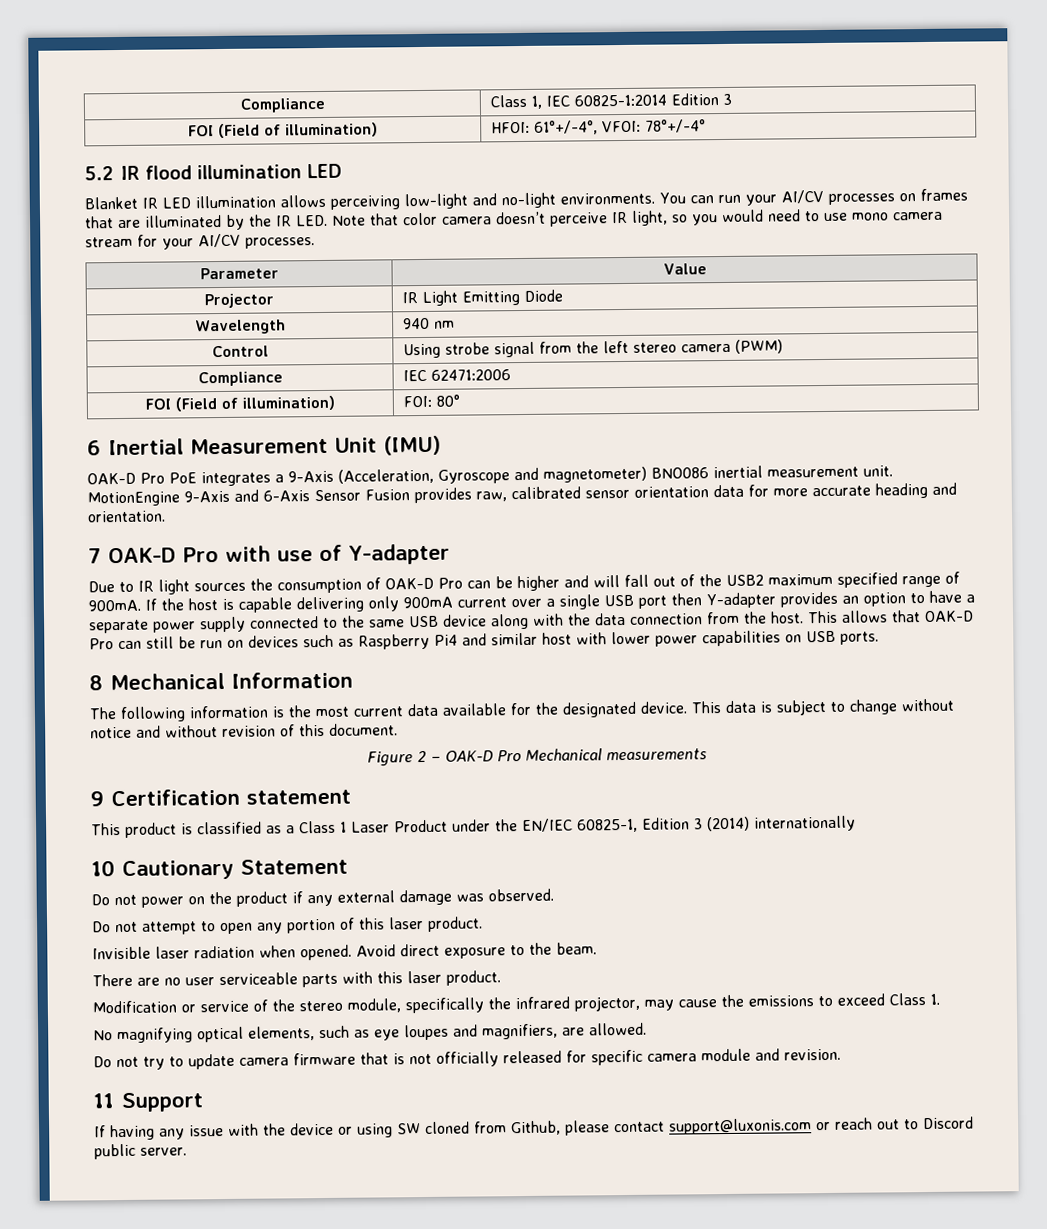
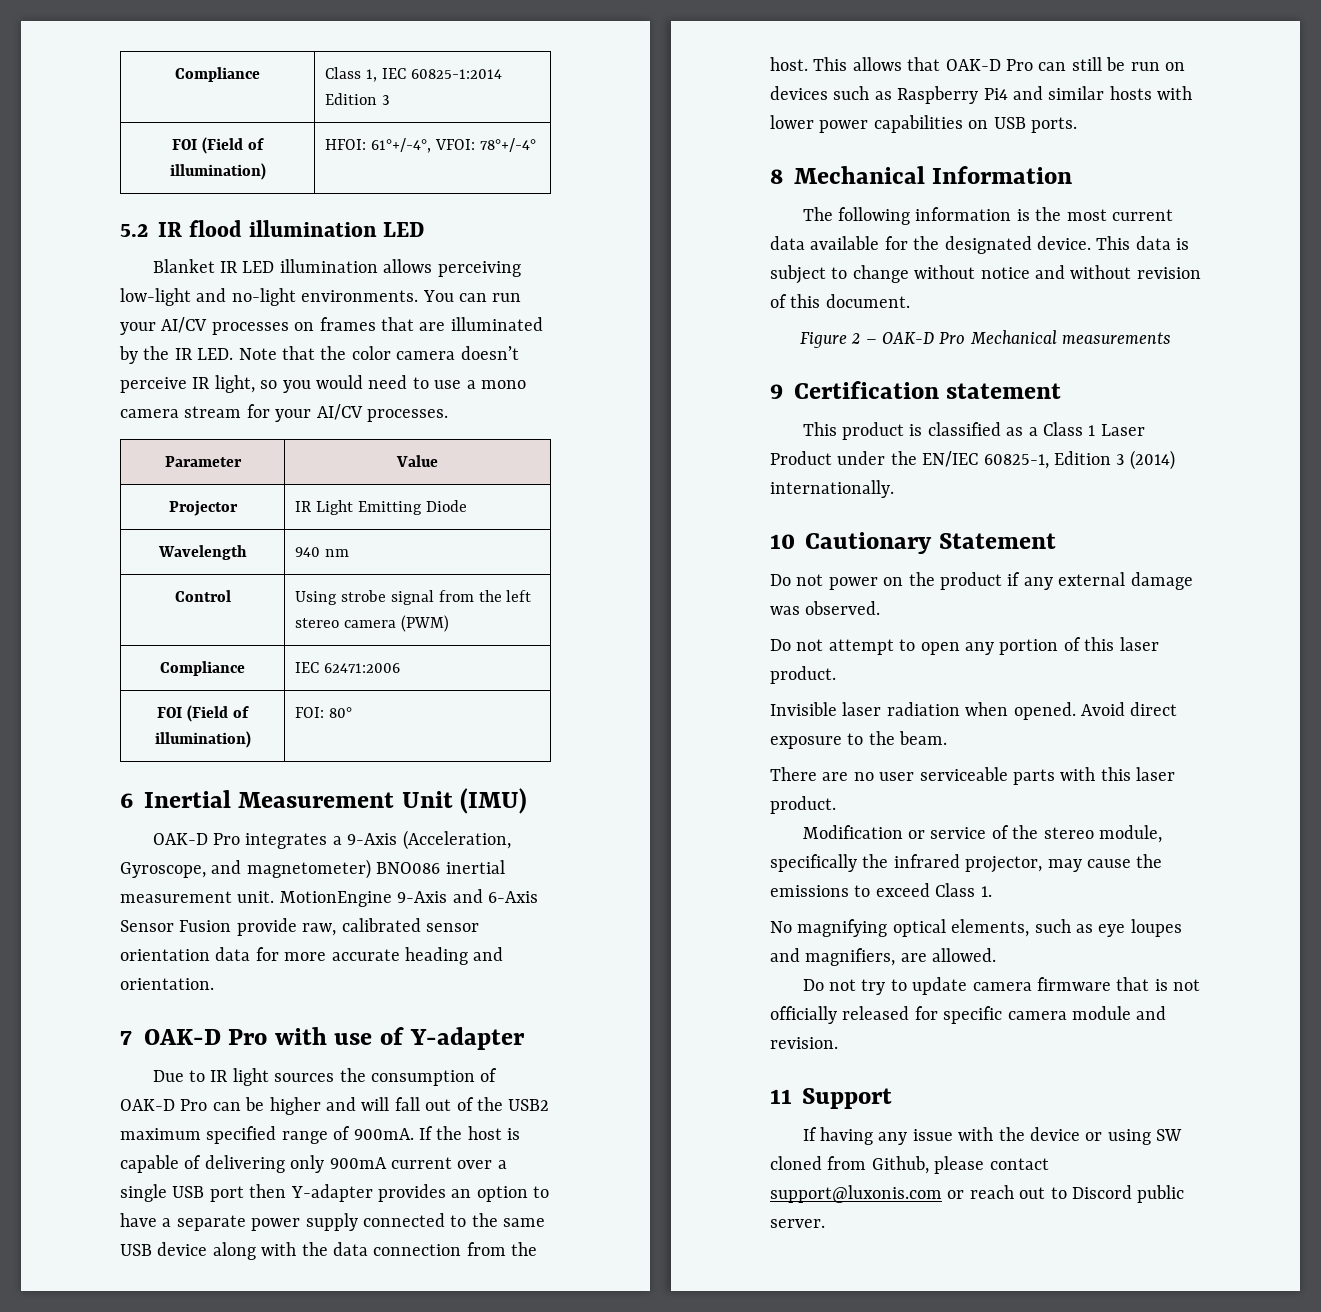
(399, 219) none -> [320,346,347,360] the
(848, 216) none -> [466,380,476,389] a
[169,472,197,484] PoE -> (240, 839) none
[438,469,510,484] Gyroscope -> [120,862,206,878] Gyroscope,
[414,487,472,504] provides -> [236,918,297,936] provide
(292, 605) none -> [184,1155,202,1169] of
[542,632,572,645] host -> [1109,86,1152,100] hosts
[754,815,856,832] internationally -> [770,480,894,498] internationally.

